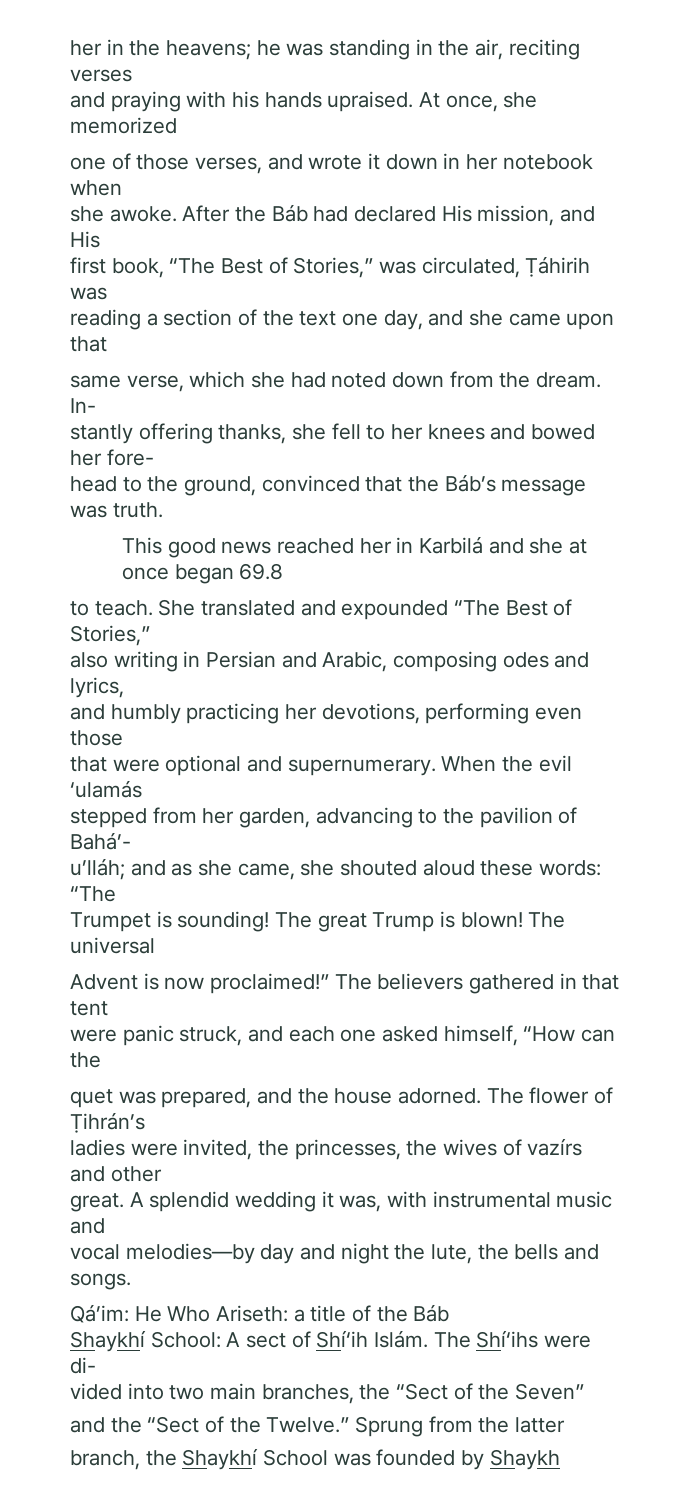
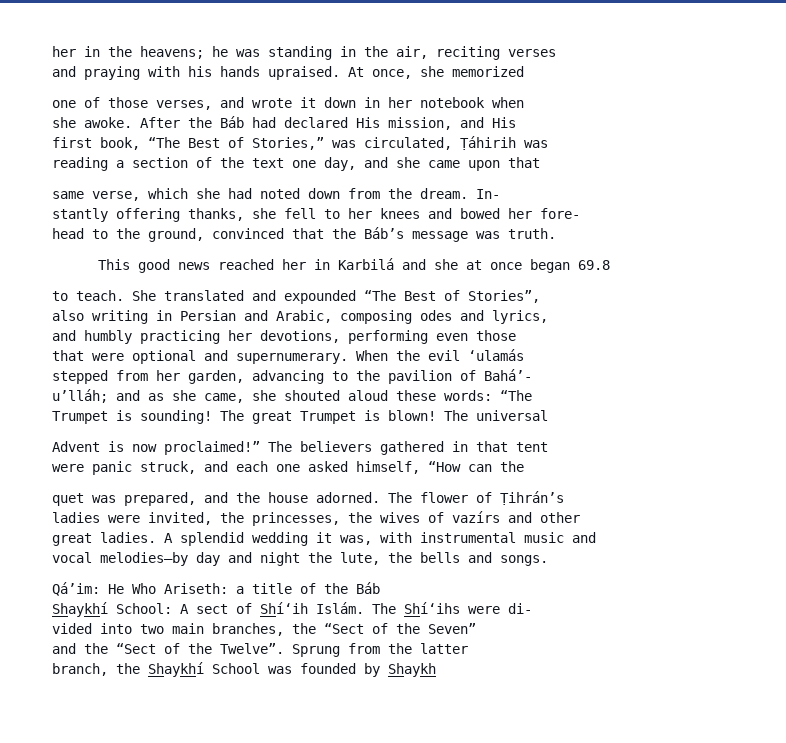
[70,625,150,646] Stories,” -> [468,290,540,303] Stories”,
[372,912,435,932] Trump -> [300,411,356,424] Trumpet
[70,1193,124,1212] great. -> [52,532,156,546] great ladies.
[266,1417,350,1433] Twelve.” -> [220,643,284,654] Twelve”.

